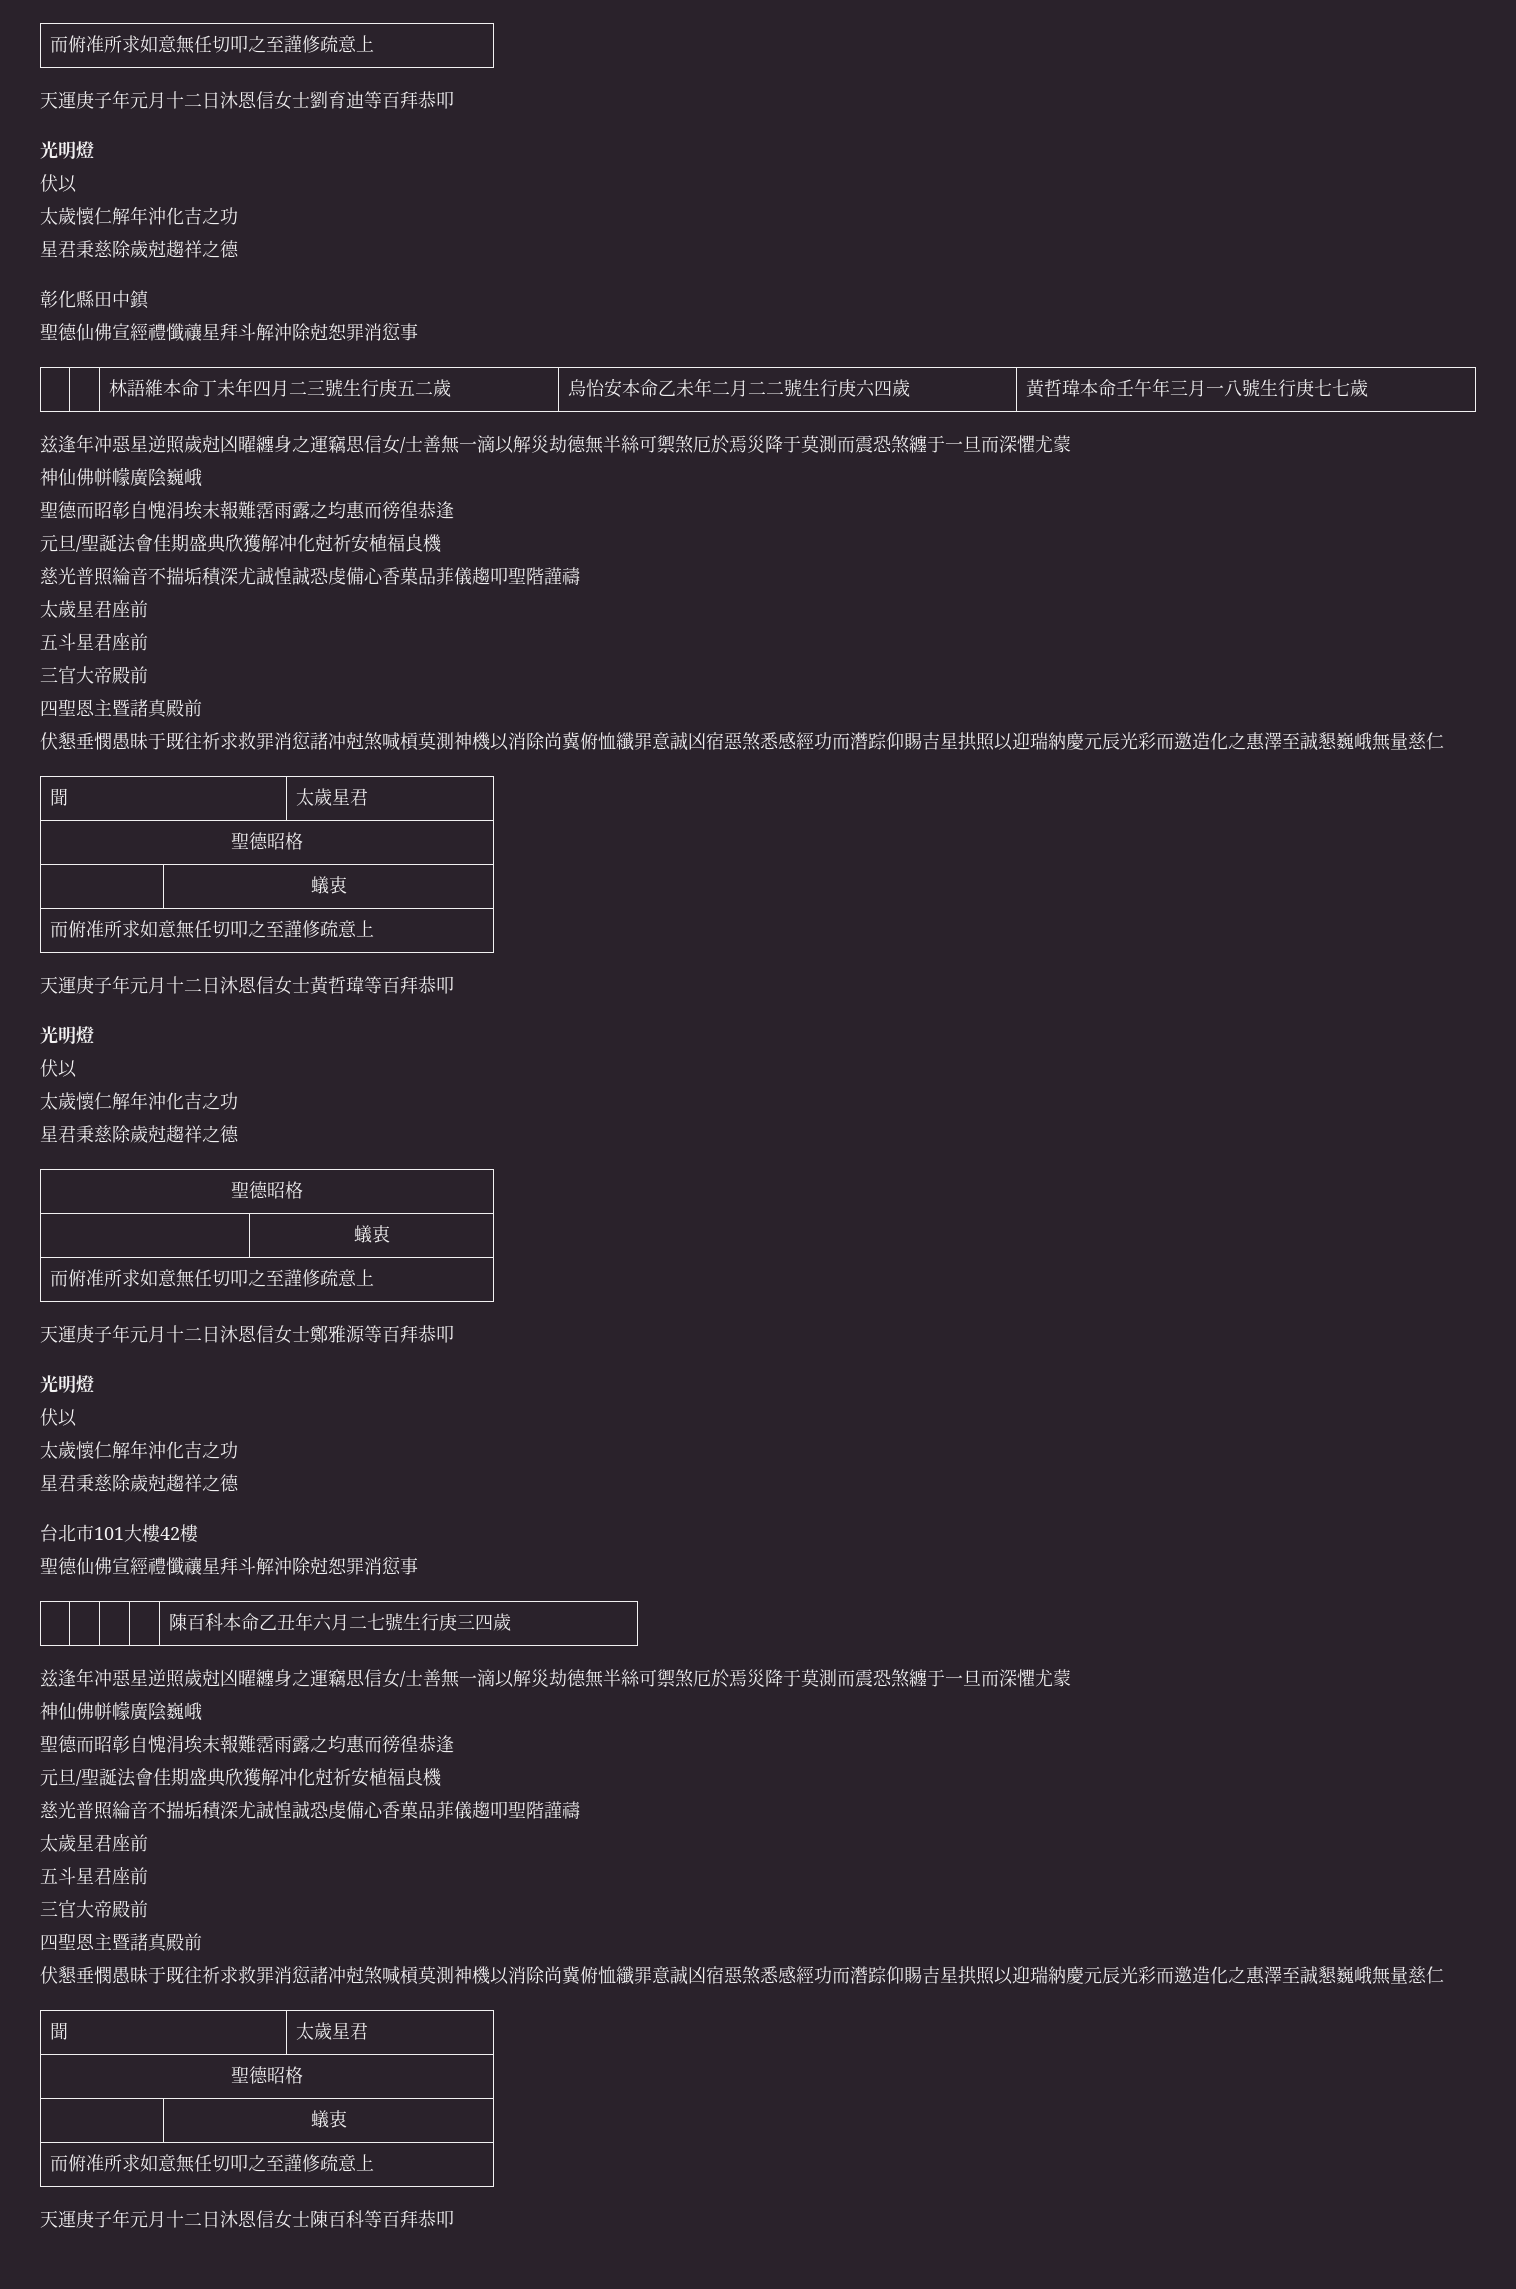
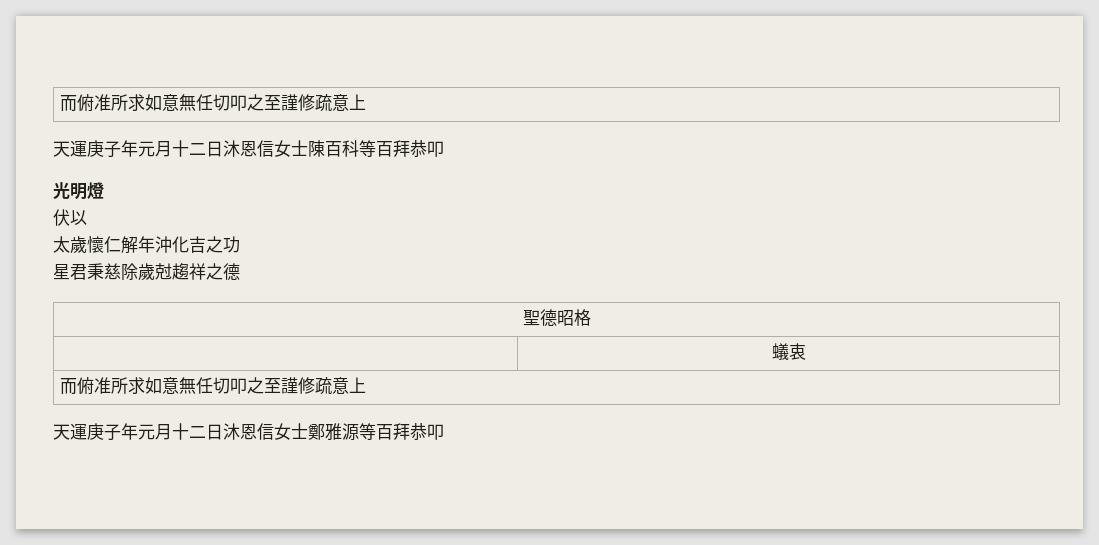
[310,91,454,109] [40,141,94,159] [40,174,77,193] [40,206,238,225] [40,240,239,258] [40,290,149,309] [40,322,418,342] [109,378,452,397] [568,378,911,398] [1026,378,1369,398] [40,434,1071,454] [40,467,202,487] [40,500,454,519] [40,533,442,553] [40,567,580,586] [40,600,148,618] [40,633,148,651] [40,666,148,684] [40,699,202,718] [40,731,1444,751] [50,788,69,806] [296,788,369,806] [231,832,303,850] [310,876,347,894] [50,920,375,939] [40,975,364,995] 劉育迪等百拜恭叩 // 光明燈 // 伏以 // 太歲懷仁解年沖化吉之功 // 星君秉慈除歲尅趨祥之德 // 彰化縣田中鎮 // 聖德仙佛宣經禮懺禳星拜斗解沖除尅恕罪消愆事 // | | 林語維本命丁未年四月二三號生行庚五二歲 | 烏怡安本命乙未年二月二二號生行庚六四歲 | 黃哲瑋本命壬午年三月一八號生行庚七七歲 // 兹逢年冲惡星逆照歲尅凶曜纏身之運竊思信女/士善無一滴以解災劫德無半絲可禦煞厄於焉災降于莫測而震恐煞纏于一旦而深懼尤蒙 // 神仙佛帡幪廣陰巍峨 // 聖德而昭彰自愧涓埃末報難霑雨露之均惠而徬徨恭逢 // 元旦/聖誕法會佳期盛典欣獲解冲化尅祈安植福良機 // 慈光普照綸音不揣垢積深尤誠惶誠恐虔備心香菓品菲儀趨叩聖階謹禱 // 太歲星君座前 // 五斗星君座前 // 三官大帝殿前 // 四聖恩主暨諸真殿前 // 伏懇垂憫愚昧于既往祈求救罪消愆諸冲尅煞喊槓莫測神機以消除尚冀俯恤纖罪意誠凶宿惡煞悉感經功而潛踪仰賜吉星拱照以迎瑞納慶元辰光彩而邀造化之惠澤至誠懇巍峨無量慈仁 // 聞 | 太歲星君 // 聖德昭格 // | 蟻衷 // 而俯准所求如意無任切叩之至謹修疏意上 // 天運庚子年元月十二日沐恩信女士黃哲瑋 -> [308,140,359,157] 陳百科
[40,1375,94,1393] [40,1408,77,1427] [40,1440,238,1459] [40,1474,239,1492] [40,1524,199,1543] [40,1556,418,1576] [169,1612,512,1631] [40,1668,1071,1688] [40,1701,202,1721] [40,1734,454,1753] [40,1767,442,1787] [40,1801,580,1820] [40,1834,148,1852] [40,1867,148,1885] [40,1900,148,1918] [40,1933,202,1952] [40,1965,1444,1985] [50,2022,69,2040] [296,2022,369,2040] [231,2066,303,2084] [310,2110,347,2128] [50,2154,375,2173] [40,2209,454,2229] // 光明燈 // 伏以 // 太歲懷仁解年沖化吉之功 // 星君秉慈除歲尅趨祥之德 // 台北市101大樓42樓 // 聖德仙佛宣經禮懺禳星拜斗解沖除尅恕罪消愆事 // | | | | 陳百科本命乙丑年六月二七號生行庚三四歲 // 兹逢年冲惡星逆照歲尅凶曜纏身之運竊思信女/士善無一滴以解災劫德無半絲可禦煞厄於焉災降于莫測而震恐煞纏于一旦而深懼尤蒙 // 神仙佛帡幪廣陰巍峨 // 聖德而昭彰自愧涓埃末報難霑雨露之均惠而徬徨恭逢 // 元旦/聖誕法會佳期盛典欣獲解冲化尅祈安植福良機 // 慈光普照綸音不揣垢積深尤誠惶誠恐虔備心香菓品菲儀趨叩聖階謹禱 // 太歲星君座前 // 五斗星君座前 // 三官大帝殿前 // 四聖恩主暨諸真殿前 // 伏懇垂憫愚昧于既往祈求救罪消愆諸冲尅煞喊槓莫測神機以消除尚冀俯恤纖罪意誠凶宿惡煞悉感經功而潛踪仰賜吉星拱照以迎瑞納慶元辰光彩而邀造化之惠澤至誠懇巍峨無量慈仁 // 聞 | 太歲星君 // 聖德昭格 // | 蟻衷 // 而俯准所求如意無任切叩之至謹修疏意上 // 天運庚子年元月十二日沐恩信女士陳百科等百拜恭叩 -> (444, 432) none

